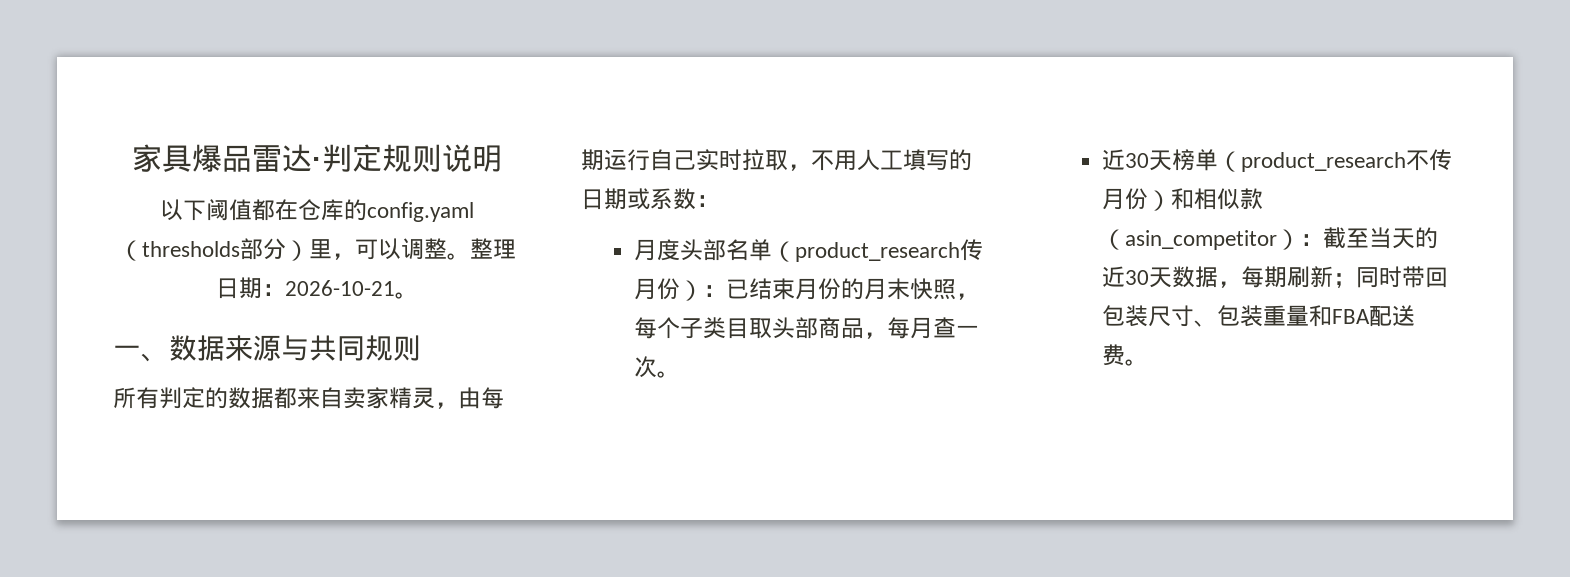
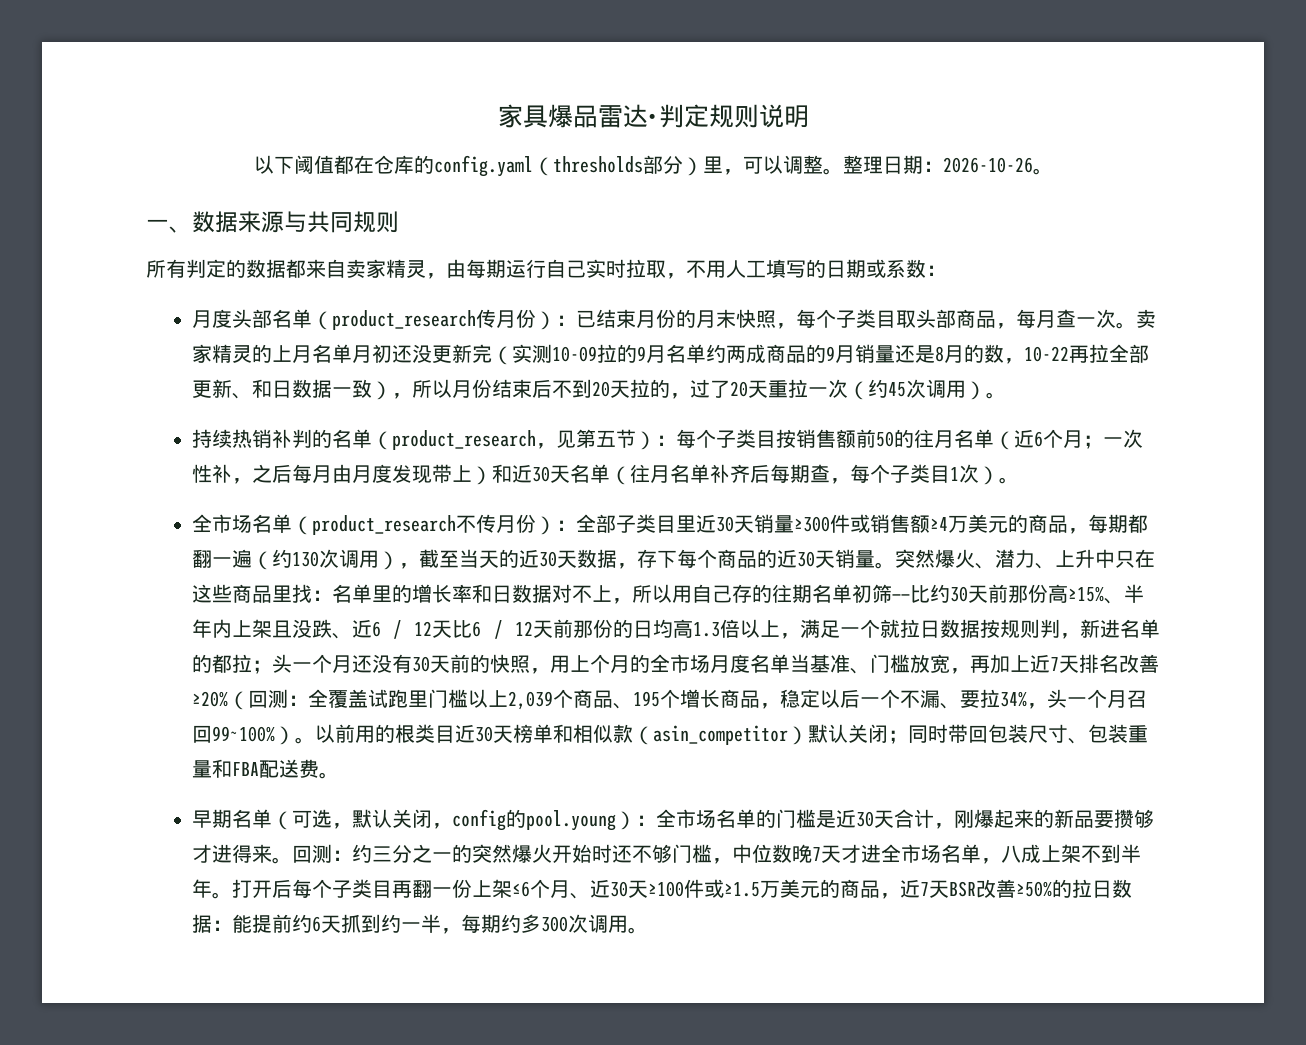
[285,280,395,296] 2026-10-21 -> [942,157,1033,173] 2026-10-26
[1102,149,1196,171] // 近30天榜 -> [1135,309,1156,328] [191,344,1149,365] [191,379,1006,400] [191,429,1143,450] [191,464,1019,485] [191,514,272,533] 卖家精灵的上月名单月初还没更新完（实测10-09拉的9月名单约两成商品的9月销量还是8月的数，10-22再拉全部更新、和日数据一致），所以月份结束后不到20天拉的，过了20天重拉一次（约45次调用）。 // 持续热销补判的名单（product_research，见第五节）：每个子类目按销售额前50的往月名单（近6个月；一次性补，之后每月由月度发现带上）和近30天名单（往月名单补齐后每期查，每个子类目1次）。 // 全市场名
[1171,188,1264,210] [1102,229,1324,250] 和相似款（asin_competitor）： -> [555,514,1148,534] [191,549,419,570] ：全部子类目里近30天销量≥300件或销售额≥4万美元的商品，每期都翻一遍（约130次调用），
[1241,266,1334,288] 每期刷新 -> [636,549,1155,569] [191,584,1144,604] [191,619,1160,639] [191,654,1159,674] [191,689,1147,710] [191,724,888,745] 存下每个商品的近30天销量。突然爆火、潜力、上升中只在这些商品里找：名单里的增长率和日数据对不上，所以用自己存的往期名单初筛——比约30天前那份高≥15%、半年内上架且没跌、近6 / 12天比6 / 12天前那份的日均高1.3倍以上，满足一个就拉日数据按规则判，新进名单的都拉；头一个月还没有30天前的快照，用上个月的全市场月度名单当基准、门槛放宽，再加上近7天排名改善≥20%（回测：全覆盖试跑里门槛以上2,039个商品、195个增长商品，稳定以后一个不漏、要拉34%，头一个月召回99~100%）。以前用的根类目近30天榜单和相似款（asin_competitor）默认关闭
(1149, 362) none -> [191,809,1154,831] [191,844,1141,864] [191,879,1132,899] [191,914,648,934] // 早期名单（可选，默认关闭，config的pool.young）：全市场名单的门槛是近30天合计，刚爆起来的新品要攒够才进得来。回测：约三分之一的突然爆火开始时还不够门槛，中位数晚7天才进全市场名单，八成上架不到半年。打开后每个子类目再翻一份上架≤6个月、近30天≥100件或≥1.5万美元的商品，近7天BSR改善≥50%的拉日数据：能提前约6天抓到约一半，每期约多300次调用。

